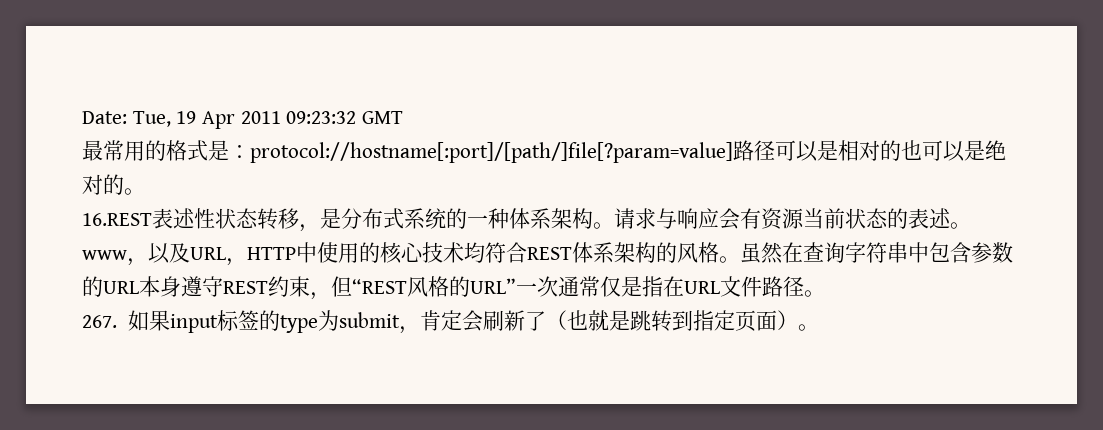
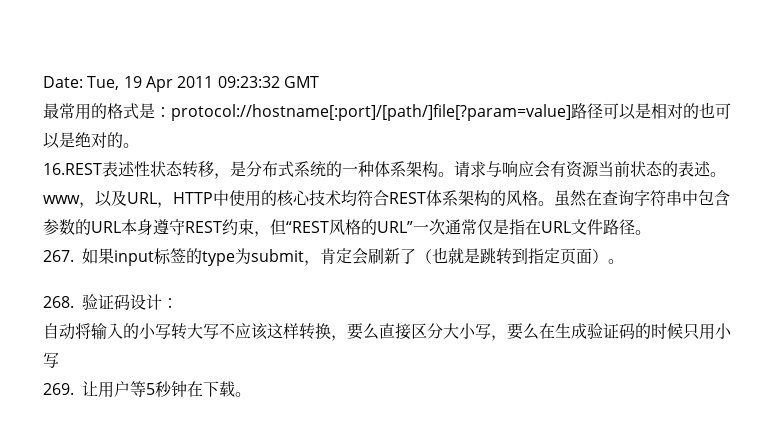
(819, 327) none -> [43,294,178,310] [43,323,732,341] [43,352,59,368] [43,381,251,398] // 268.验证码设计： // 自动将输入的小写转大写不应该这样转换，要么直接区分大小写，要么在生成验证码的时候只用小写 // 269.让用户等5秒钟在下载。

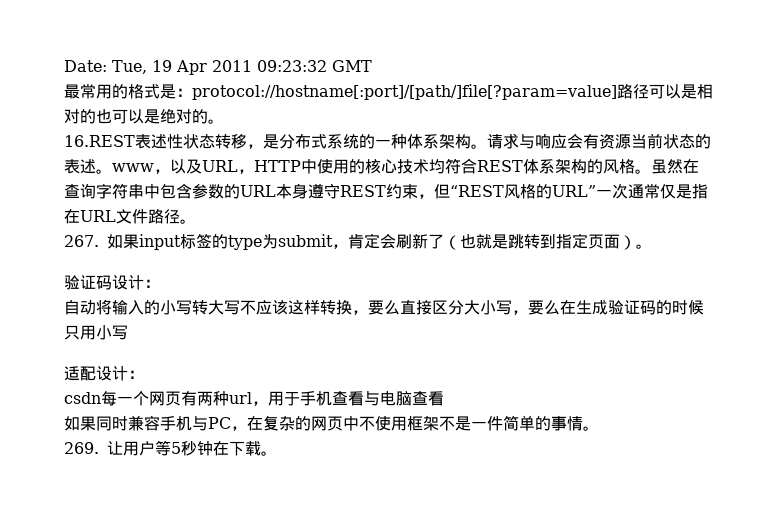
[43,296,74,308] 268. -> (652, 246) none
(59, 360) none -> [64,366,144,381] [64,391,444,406] [64,415,599,431] // 适配设计： // csdn每一个网页有两种url，用于手机查看与电脑查看 // 如果同时兼容手机与PC，在复杂的网页中不使用框架不是一件简单的事情。

